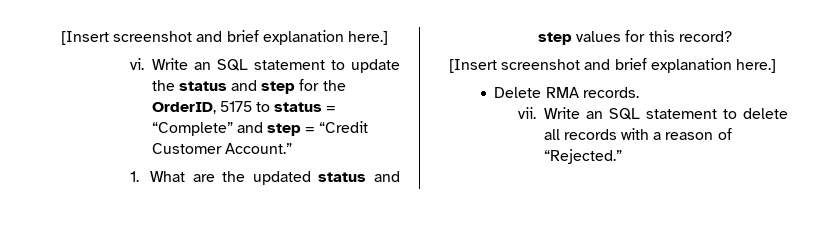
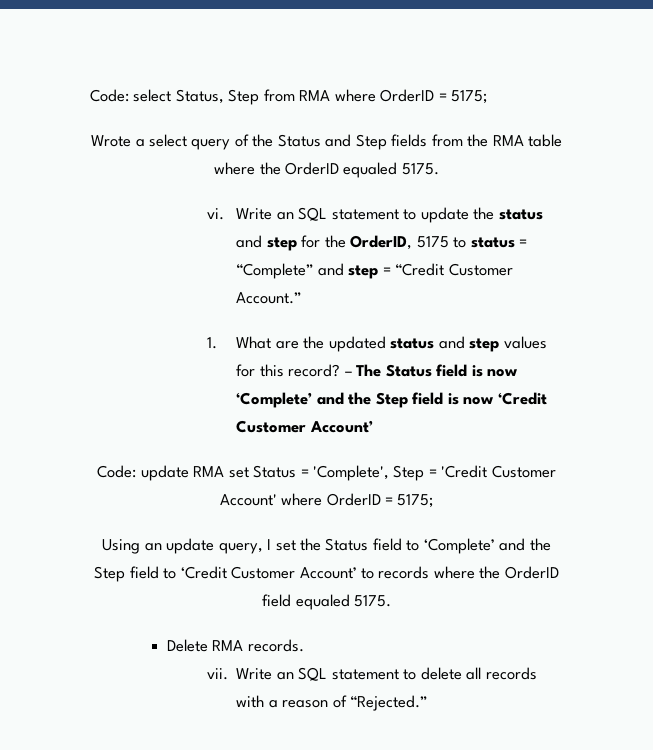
[61,30,388,45] [Insert screenshot and brief explanation here.] -> [90,89,488,105] [91,134,562,150] [214,162,439,178] Code: select Status, Step from RMA where OrderID = 5175; // Wrote a select query of the Status and Step fields from the RMA table where the OrderID equaled 5175.
[449,58,776,73] // [Insert screenshot and brief explanation here.] -> [344,364,518,377] [236,392,547,408] [236,420,373,433] [97,465,556,481] [219,493,434,508] [102,538,551,554] [94,566,559,582] [262,594,391,610] – The Status field is now ‘Complete’ and the Step field is now ‘Credit Customer Account’ // Code: update RMA set Status = 'Complete', Step = 'Credit Customer Account' where OrderID = 5175; // Using an update query, I set the Status field to ‘Complete’ and the Step field to ‘Credit Customer Account’ to records where the OrderID field equaled 5175.

